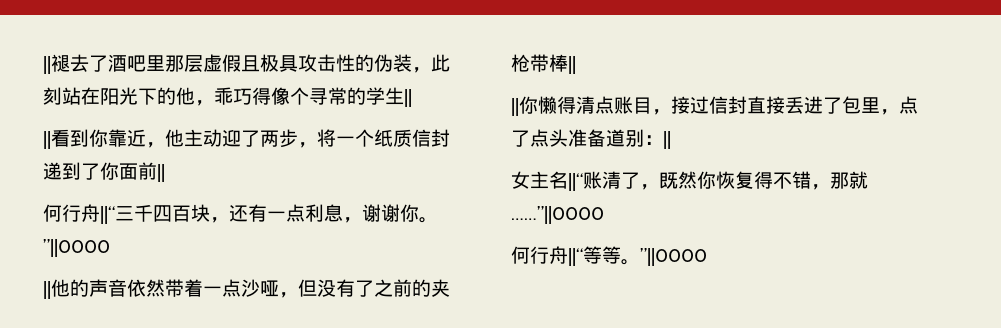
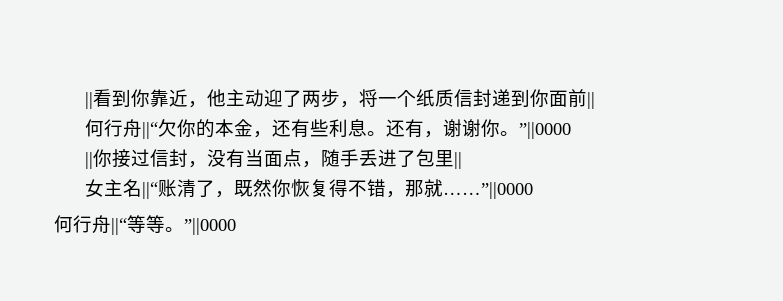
[43,54,450,74] [43,87,412,107] [43,131,51,149] ||褪去了酒吧里那层虚假且极具攻击性的伪装，此刻站在阳光下的他，乖巧得像个寻常的学生|| // || -> [84,92,93,109] ||
[81,163,100,180] 了 -> (530, 98) none
[115,204,438,223] [43,239,110,257] [43,279,450,299] [511,54,576,74] [511,96,918,116] [511,129,663,147] 三千四百块，还有一点利息，谢谢你。”||0000 // ||他的声音依然带着一点沙哑，但没有了之前的夹枪带棒|| // ||你懒得清点账目，接过信封直接丢进了包里，点了点头准备道别： -> [157,119,571,139] [84,149,454,169] 欠你的本金，还有些利息。还有，谢谢你。”||0000 // ||你接过信封，没有当面点，随手丢进了包里

